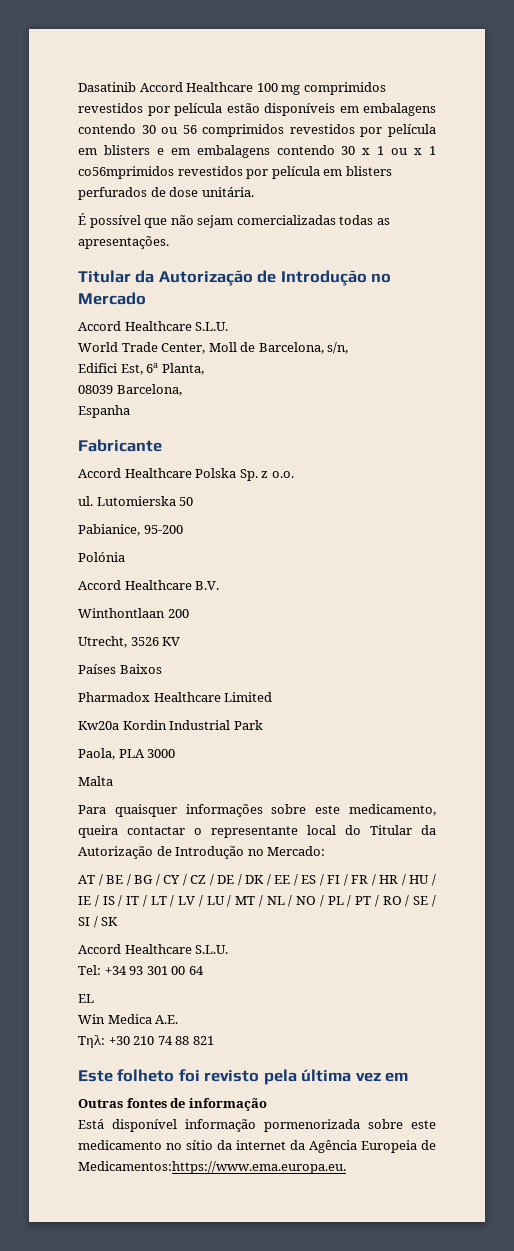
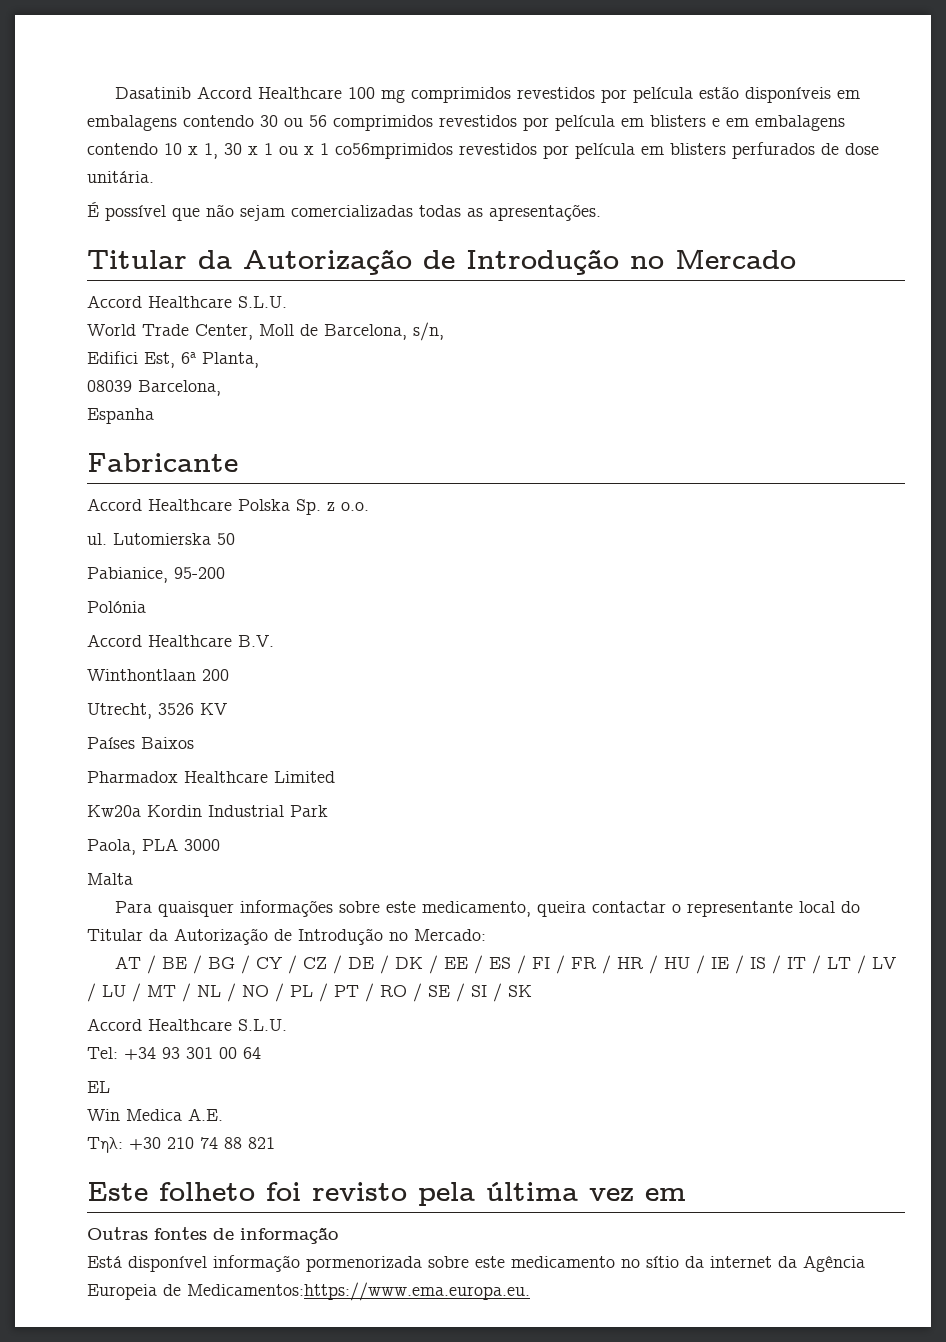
(335, 150) none -> [164,143,218,159] 10 x 1,

